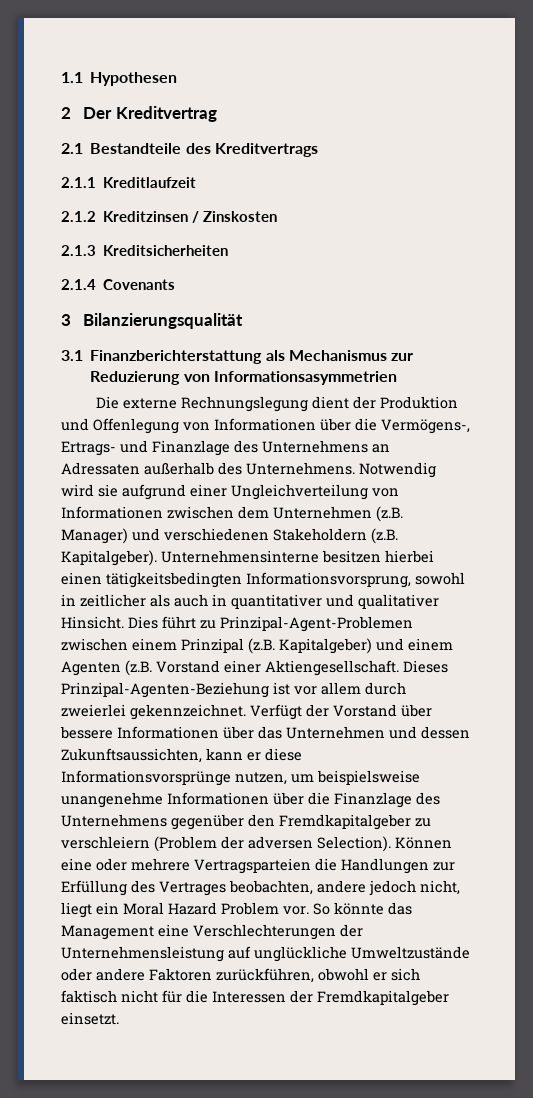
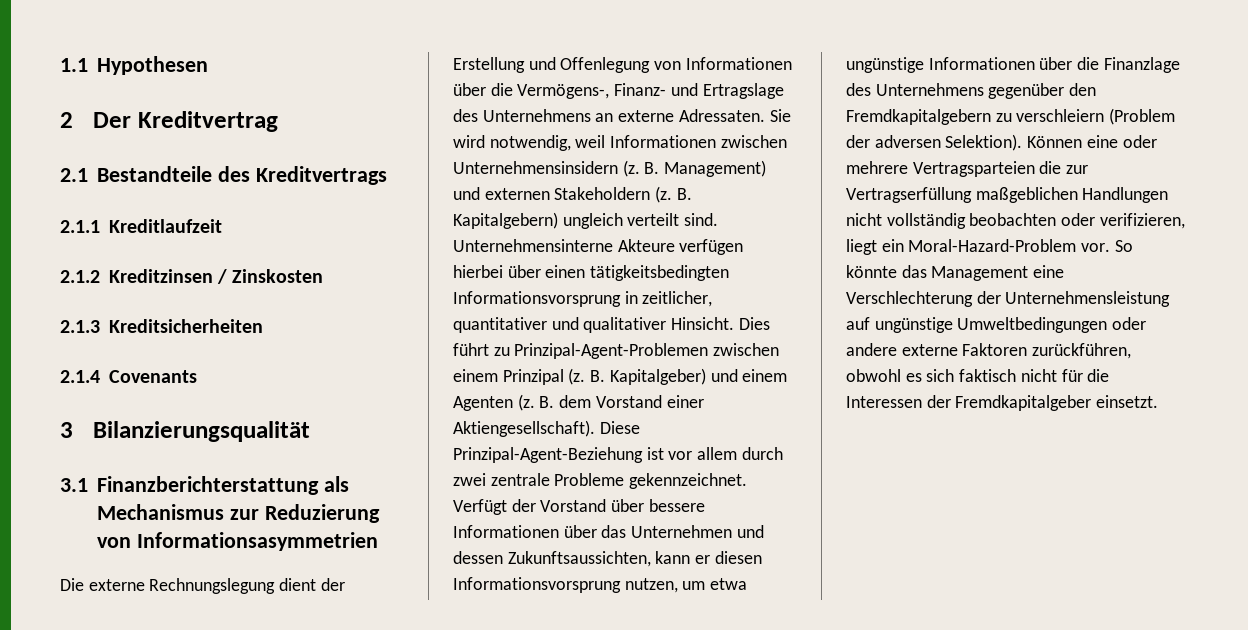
[379,396,458,409] Produktion -> [453,57,525,73] Erstellung
[61,440,390,456] [61,462,436,478] [61,484,399,500] [61,506,403,522] [61,528,398,544] [61,550,434,566] [61,572,465,588] [61,594,227,607] Ertrags- und Finanzlage des Unternehmens an Adressaten außerhalb des Unternehmens. Notwendig wird sie aufgrund einer Ungleichverteilung von Informationen zwischen dem Unternehmen (z.B. Manager) und verschiedenen Stakeholdern (z.B. Kapitalgeber). Unternehmensinterne besitzen hierbei einen tätigkeitsbedingten Informationsvorsprung, sowohl in zeitlicher als auch in -> [614,83,784,99] [453,109,791,122] [453,135,787,151] [453,160,767,177] [453,186,692,203] [453,212,719,229] [453,239,744,255] [453,265,730,281] [453,291,713,307] Finanz- und Ertragslage des Unternehmens an externe Adressaten. Sie wird notwendig, weil Informationen zwischen Unternehmensinsidern (z. B. Management) und externen Stakeholdern (z. B. Kapitalgebern) ungleich verteilt sind. Unternehmensinterne Akteure verfügen hierbei über einen tätigkeitsbedingten Informationsvorsprung in zeitlicher,
[248,638,275,654] (z.B. -> [568,368,606,385] (z. B.
[125,660,448,676] [61,682,269,698] (z.B. Vorstand einer Aktiengesellschaft. Dieses Prinzipal-Agenten-Beziehung -> [517,394,704,411] [453,420,640,437] [453,447,643,463] (z. B. dem Vorstand einer Aktiengesellschaft). Diese Prinzipal-Agent-Beziehung
[61,704,126,717] zweierlei -> [453,473,625,486] zwei zentrale Probleme
[265,748,302,761] [61,770,420,786] [61,792,163,808] diese Informationsvorsprünge nutzen, um beispielsweise unangenehme -> [714,551,762,564] [453,577,748,593] [846,57,924,73] diesen Informationsvorsprung nutzen, um etwa ungünstige
[279,814,411,830] Fremdkapitalgeber -> [846,109,991,125] Fremdkapitalgebern
[317,836,391,852] Selection). -> [945,134,1023,151] Selektion).
[341,858,455,874] [61,880,460,896] [61,902,279,918] Handlungen zur Erfüllung des Vertrages beobachten, andere jedoch nicht, liegt ein Moral Hazard Problem -> [1066,165,1089,174] [846,187,1169,203] [846,213,1185,229] [846,239,1077,255] zur Vertragserfüllung maßgeblichen Handlungen nicht vollständig beobachten oder verifizieren, liegt ein Moral-Hazard-Problem
[193,924,336,940] Verschlechterungen -> [846,291,973,307] Verschlechterung
[254,946,470,962] unglückliche Umweltzustände -> [874,317,1108,333] ungünstige Umweltbedingungen
(145, 974) none -> [901,344,958,356] externe
[373,972,387,981] er -> [905,373,922,382] es

